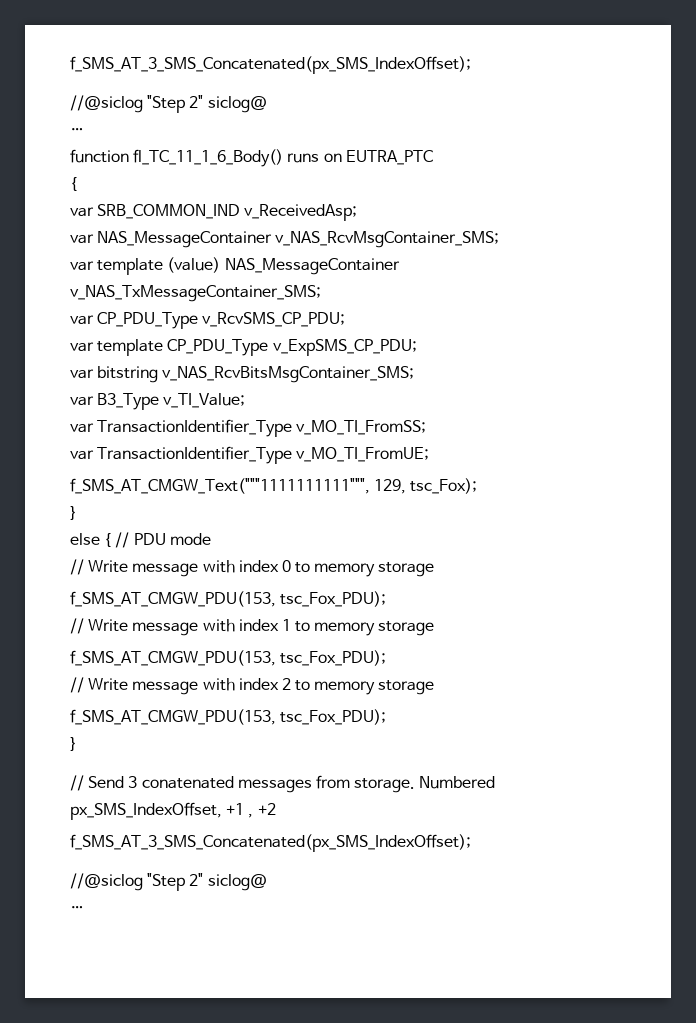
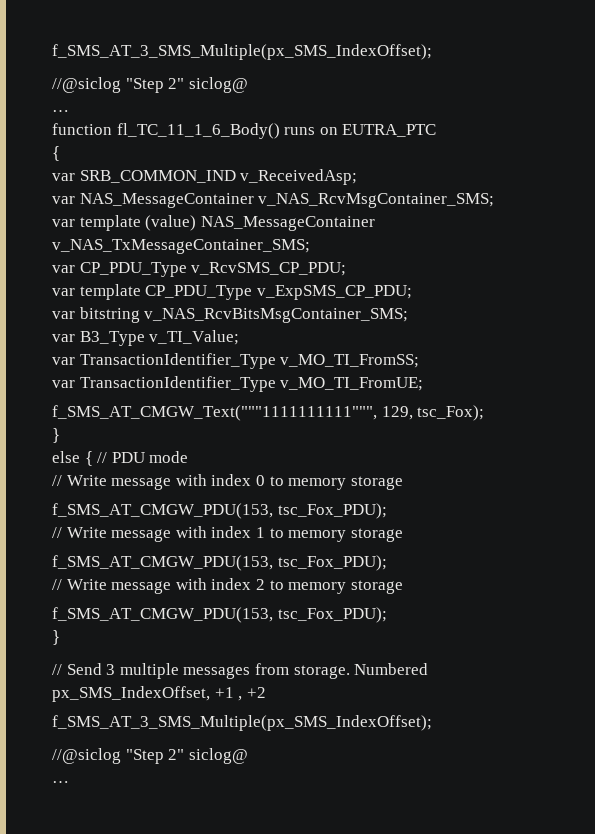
[70,56,471,74] f_SMS_AT_3_SMS_Concatenated(px_SMS_IndexOffset); -> [52,44,432,60] f_SMS_AT_3_SMS_Multiple(px_SMS_IndexOffset);
[141,776,234,789] conatenated -> [119,663,179,679] multiple
[70,834,471,852] f_SMS_AT_3_SMS_Concatenated(px_SMS_IndexOffset); -> [52,715,432,731] f_SMS_AT_3_SMS_Multiple(px_SMS_IndexOffset);

